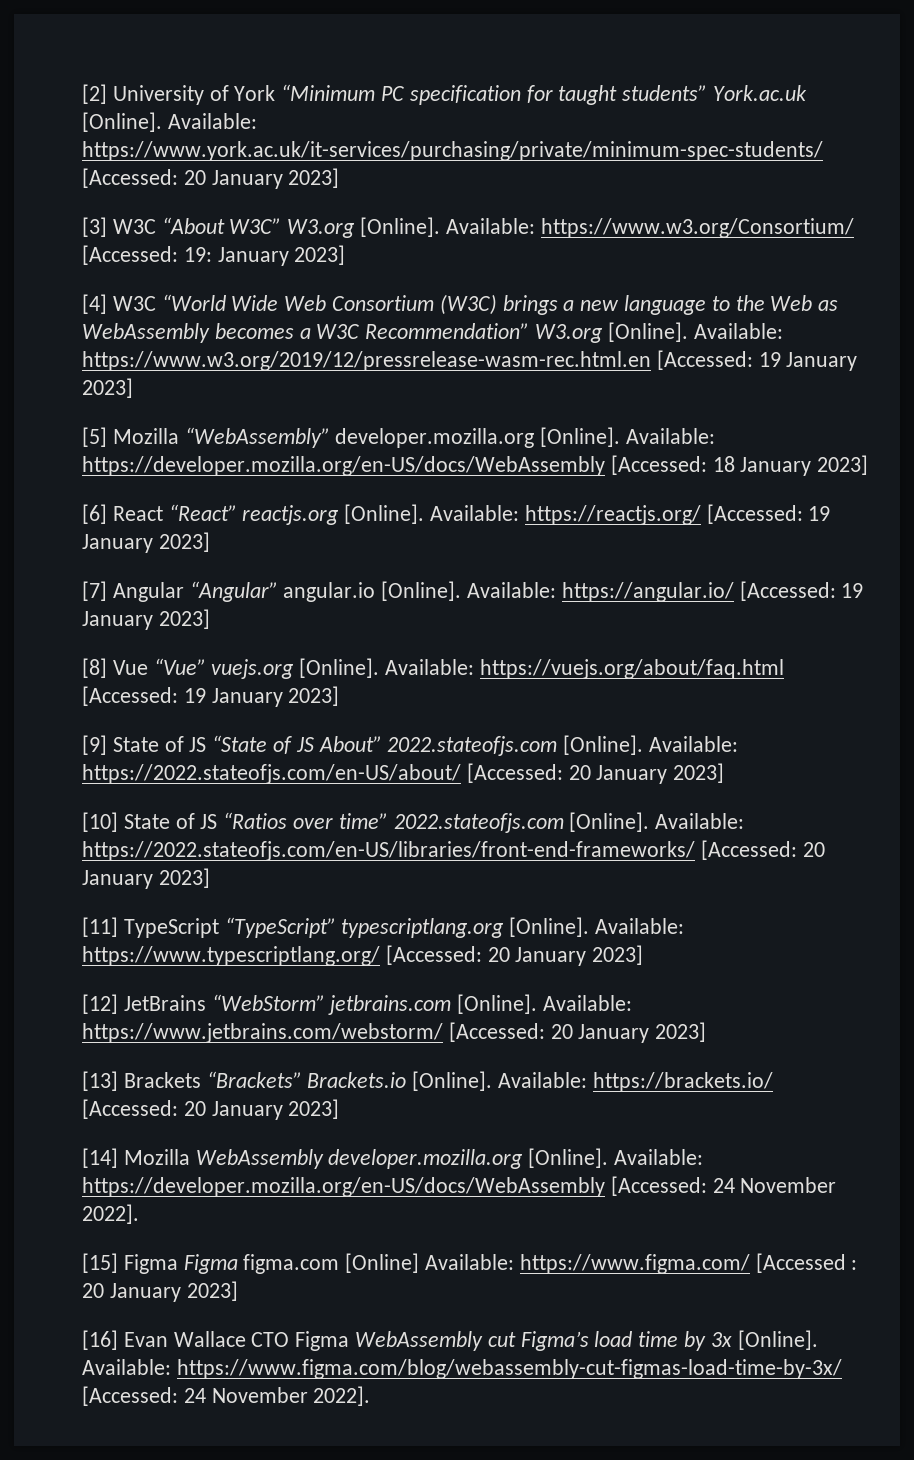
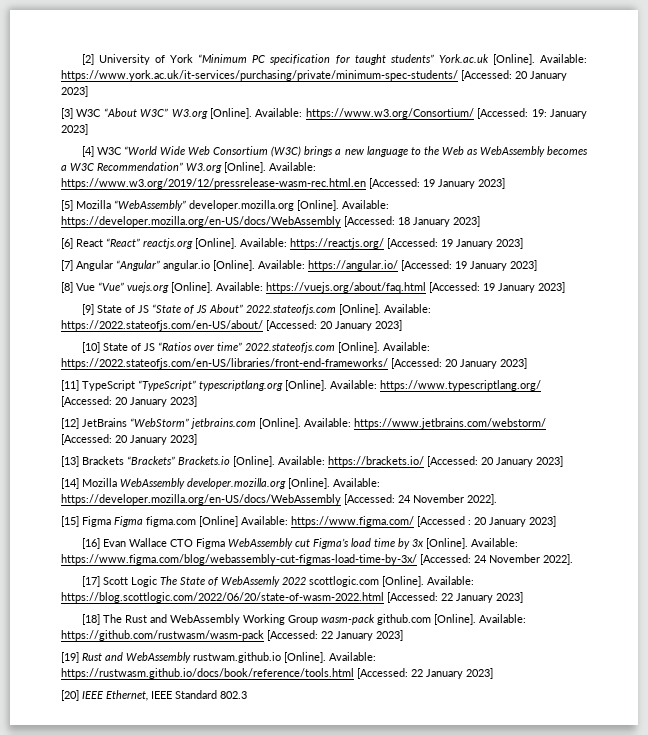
(371, 1396) none -> [81,576,474,587] [61,592,523,603] [81,614,526,625] [61,630,403,641] [61,652,376,663] [61,668,493,679] [61,690,247,701] // [17] Scott Logic The State of WebAssemly 2022 scottlogic.com [Online]. Available: https://blog.scottlogic.com/2022/06/20/state-of-wasm-2022.html [Accessed: 22 January 2023] // [18] The Rust and WebAssembly Working Group wasm-pack github.com [Online]. Available: https://github.com/rustwasm/wasm-pack [Accessed: 22 January 2023] // [19] Rust and WebAssembly rustwam.github.io [Online]. Available: https://rustwasm.github.io/docs/book/reference/tools.html [Accessed: 22 January 2023] // [20] IEEE Ethernet, IEEE Standard 802.3

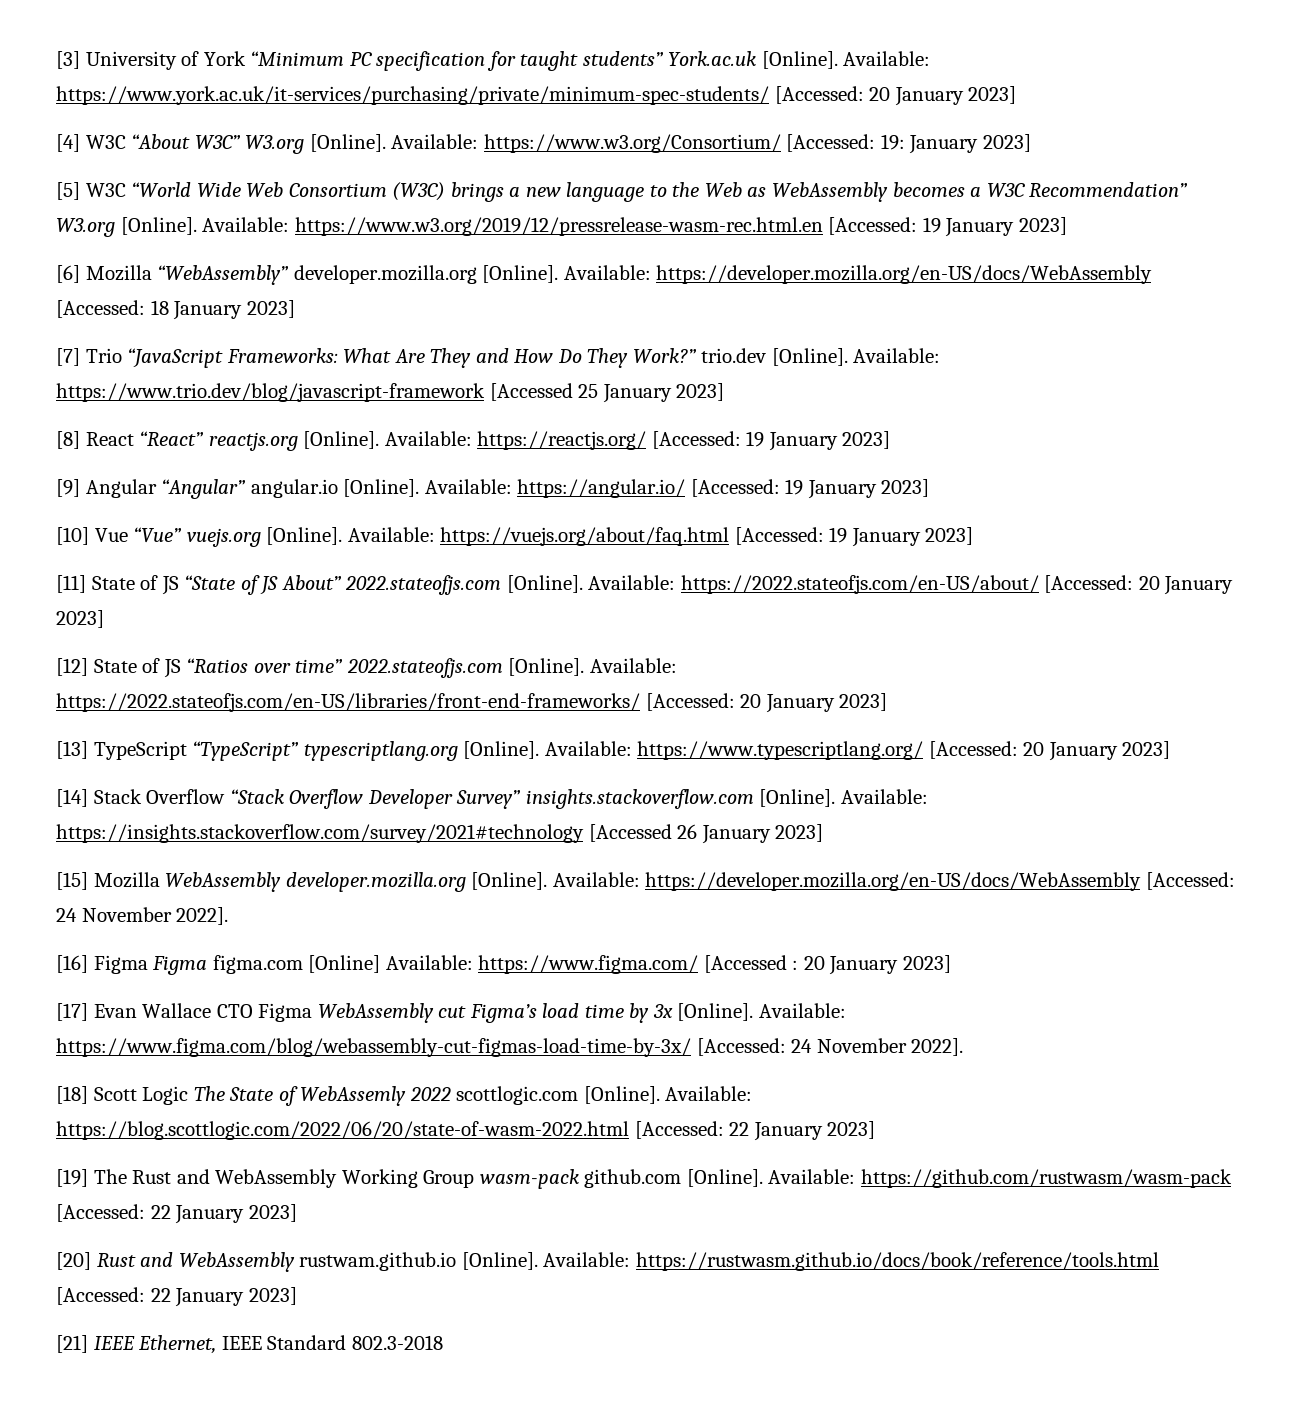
[81,54,94,65] [2] -> [56,51,80,69] [3]
[61,108,73,119] [3] -> [56,134,80,152] [4]
[81,146,94,157] [4] -> [56,182,80,200] [5]
[61,200,73,211] [5] -> [56,265,80,283] [6]
[61,238,73,249] [6] -> [56,348,941,368] [56,383,725,403] [56,431,80,449] [7] Trio “JavaScript Frameworks: What Are They and How Do They Work?” trio.dev [Online]. Available: https://www.trio.dev/blog/javascript-framework [Accessed 25 January 2023] // [8]
[61,260,73,271] [7] -> [56,479,80,497] [9]
[61,282,73,293] [8] -> [56,527,89,545] [10]
[81,304,94,315] [9] -> [56,575,86,593] [11]
[81,342,100,353] [10] -> [56,658,88,676] [12]
[61,380,79,391] [11] -> [56,741,88,759] [13]
[61,418,546,429] [61,434,197,445] [61,456,563,467] [61,478,79,489] [12] JetBrains “WebStorm” jetbrains.com [Online]. Available: https://www.jetbrains.com/webstorm/ [Accessed: 20 January 2023] // [13] Brackets “Brackets” Brackets.io [Online]. Available: https://brackets.io/ [Accessed: 20 January 2023] // [14] -> [56,789,928,809] [56,824,824,844] [56,872,88,890] [14] Stack Overflow “Stack Overflow Developer Survey” insights.stackoverflow.com [Online]. Available: https://insights.stackoverflow.com/survey/2021#technology [Accessed 26 January 2023] // [15]
[61,516,79,527] [15] -> [56,955,88,973] [16]
[81,538,100,549] [16] -> [56,1003,88,1021] [17]
[81,576,100,587] [17] -> [56,1086,88,1104] [18]
[81,614,100,625] [18] -> [56,1169,88,1187] [19]
[61,652,79,663] [19] -> [56,1252,91,1270] [20]
[61,690,79,701] [20] -> [56,1335,88,1353] [21]
[220,691,247,699] 802.3 -> [351,1335,443,1350] 802.3-2018

